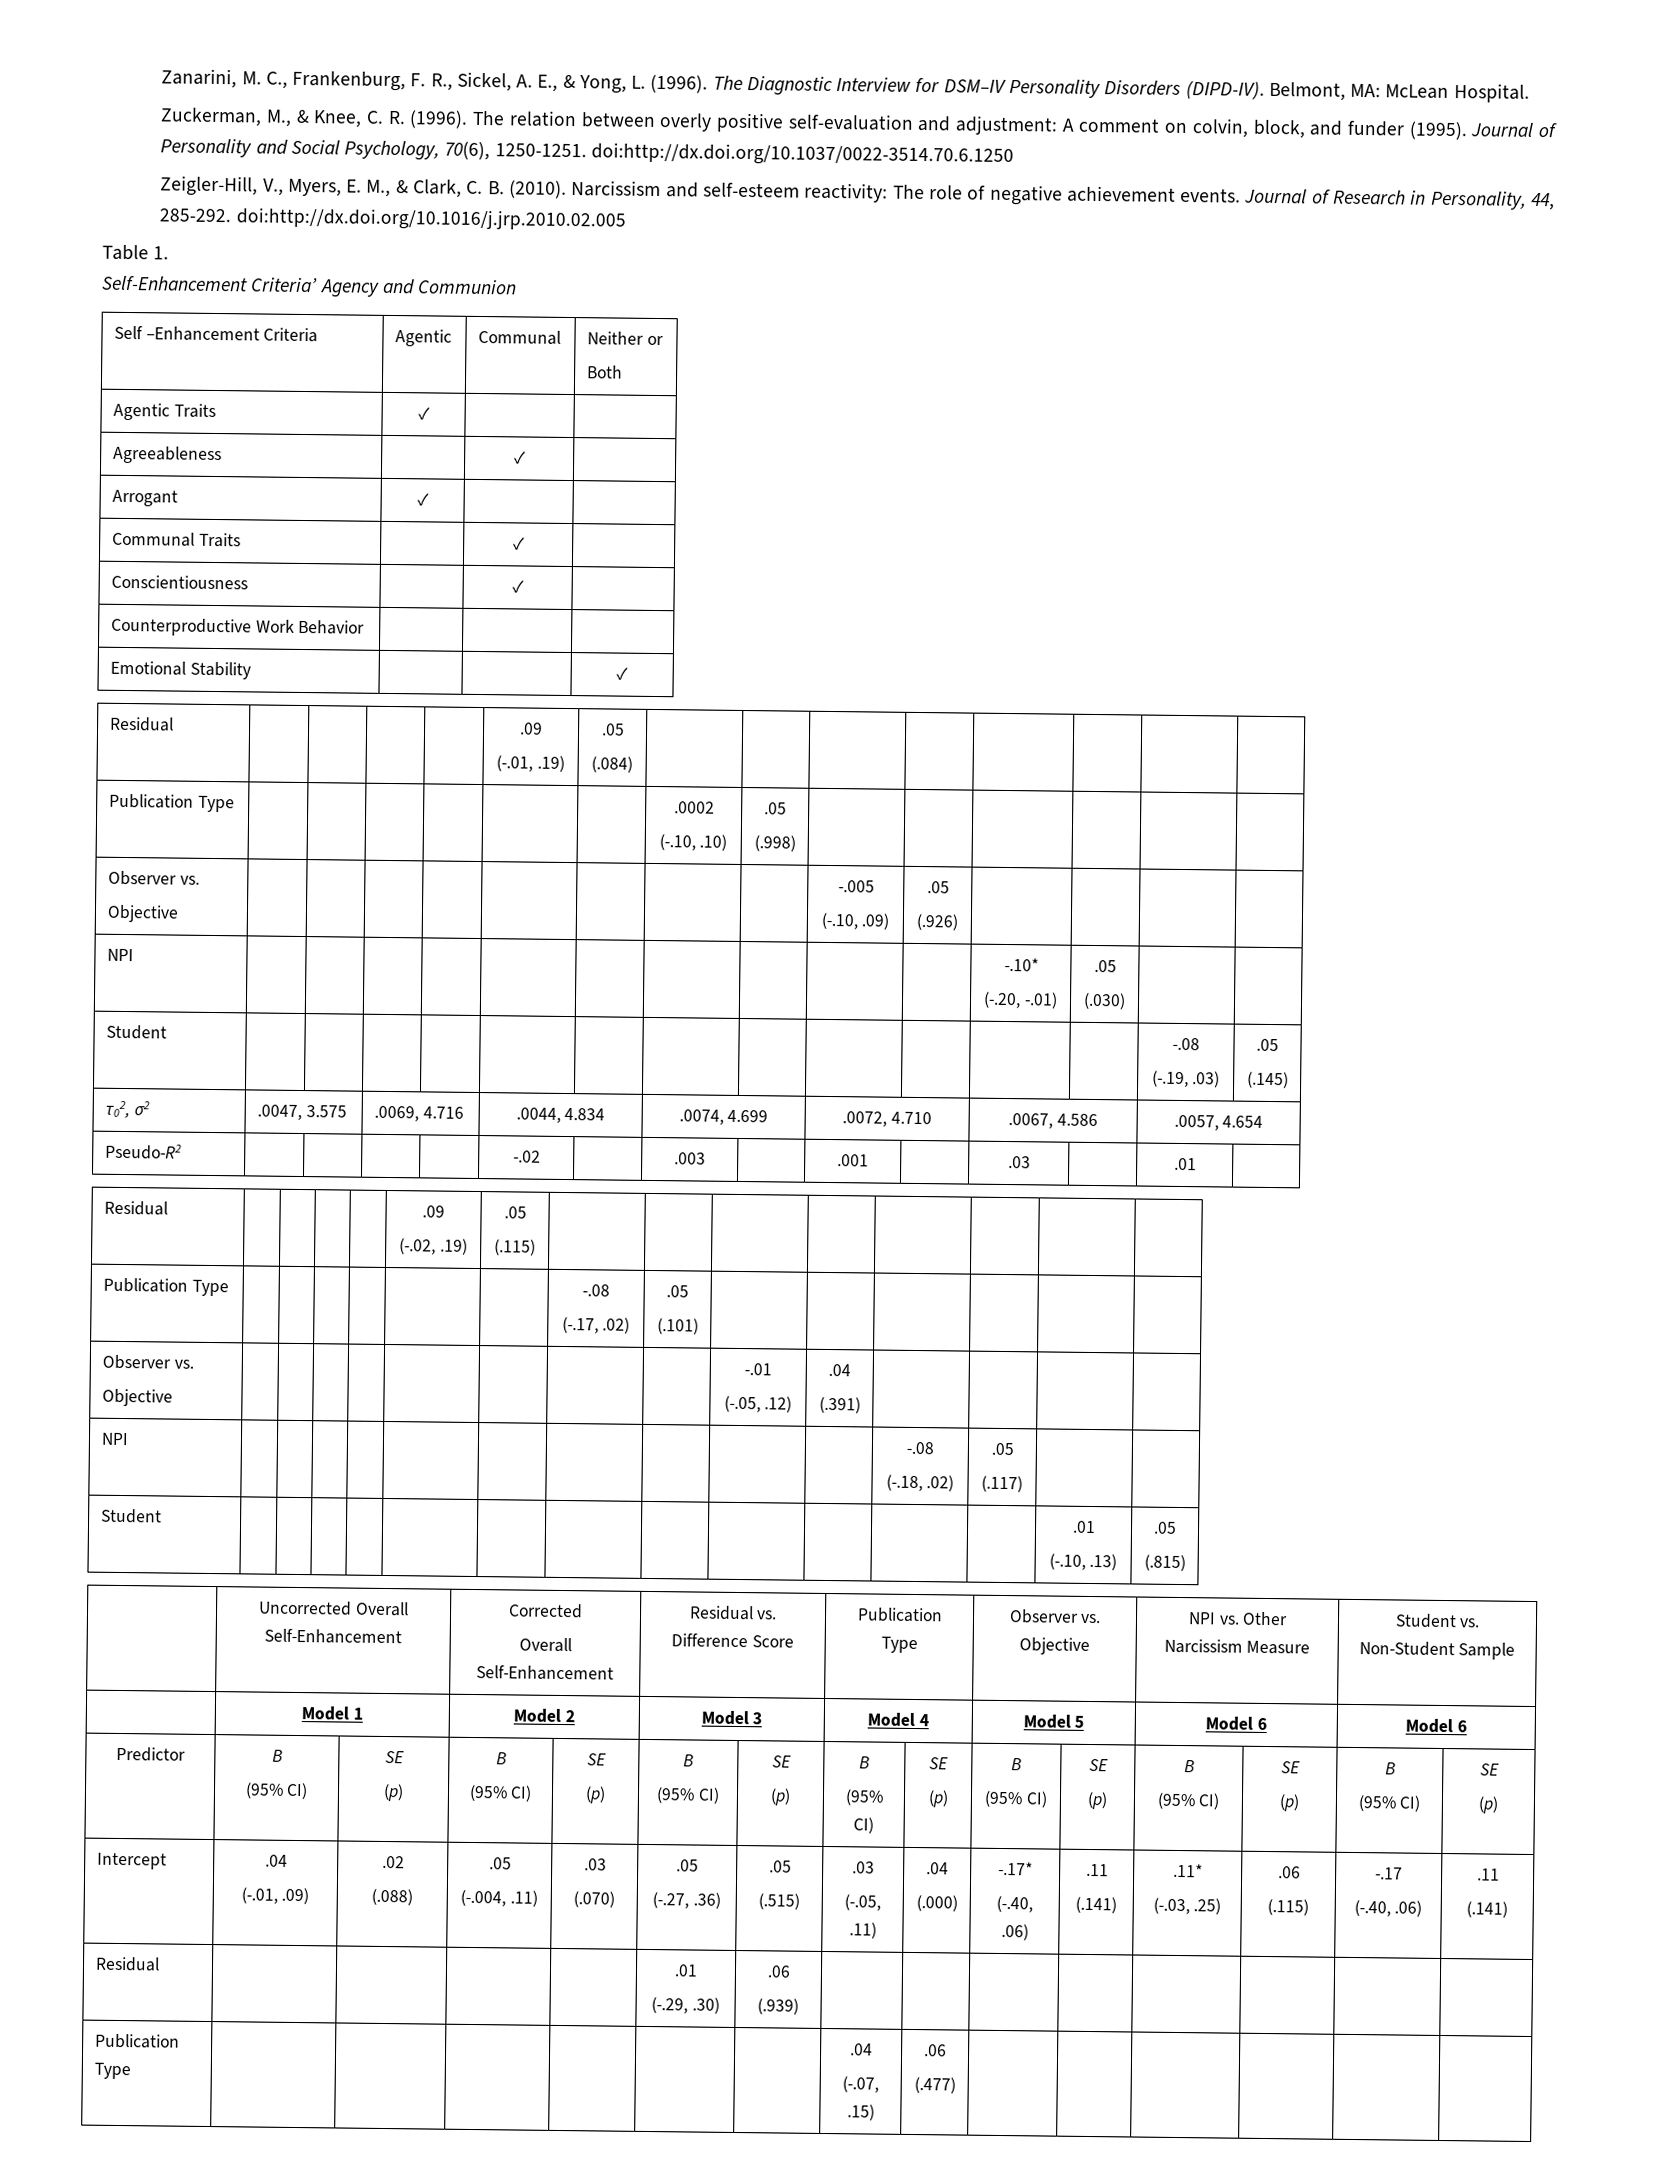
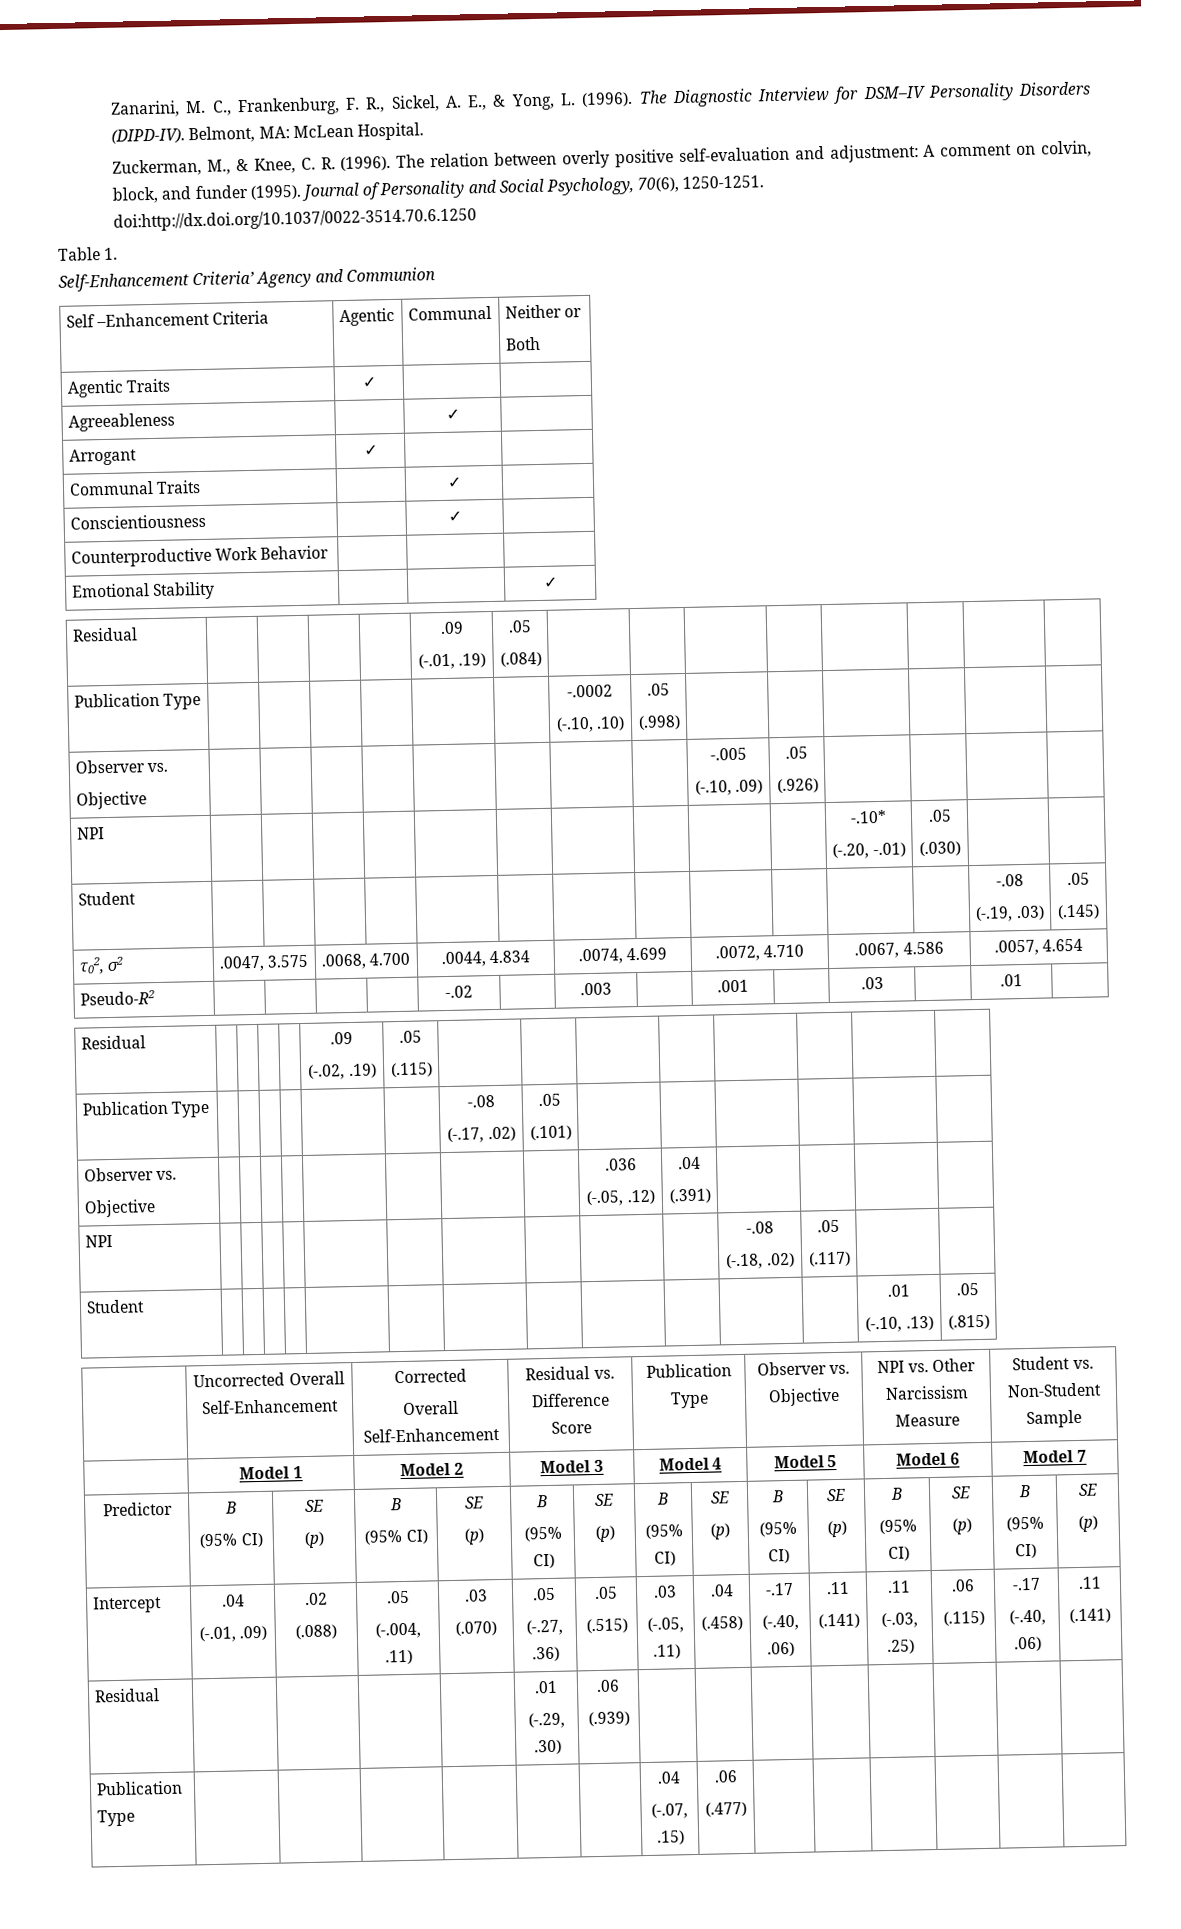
[160,175,1555,211] [159,207,626,232] // Zeigler-Hill, V., Myers, E. M., & Clark, C. B. (2010). Narcissism and self-esteem reactivity: The role of negative achievement events. Journal of Research in Personality, 44, 285-292. doi:http://dx.doi.org/10.1016/j.jrp.2010.02.005 -> (478, 219) none
[673,801,715,814] .0002 -> [567,684,613,698] -.0002
[373,1105,464,1122] .0069, 4.716 -> [320,952,410,970] .0068, 4.700
[744,1363,772,1376] -.01 -> [604,1158,637,1171] .036
[1456,1720,1467,1733] 6 -> [1076,1449,1087,1463] 7
[915,1895,958,1912] [998,1861,1033,1876] (.000) | -.17* -> [701,1615,743,1631] [765,1582,794,1596] (.458) | -.17
[1173,1863,1203,1878] .11* -> [887,1580,911,1593] .11

